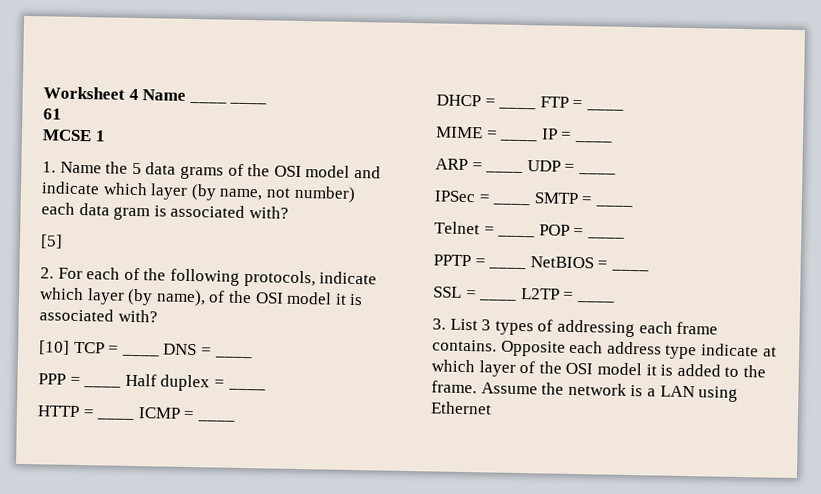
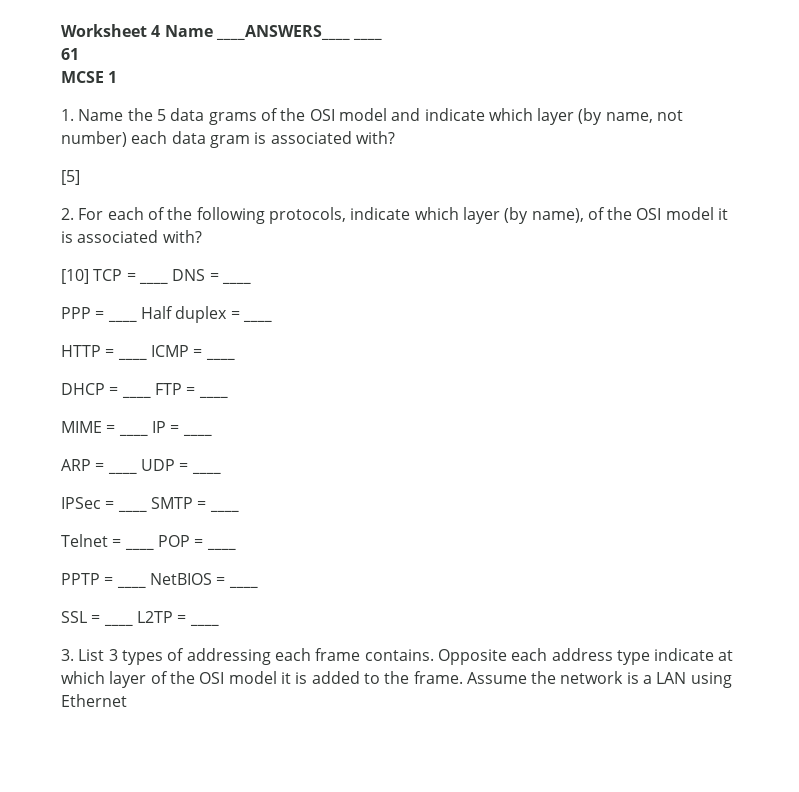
[188,100,227,104] ____ -> [215,25,350,40] ____ANSWERS____

